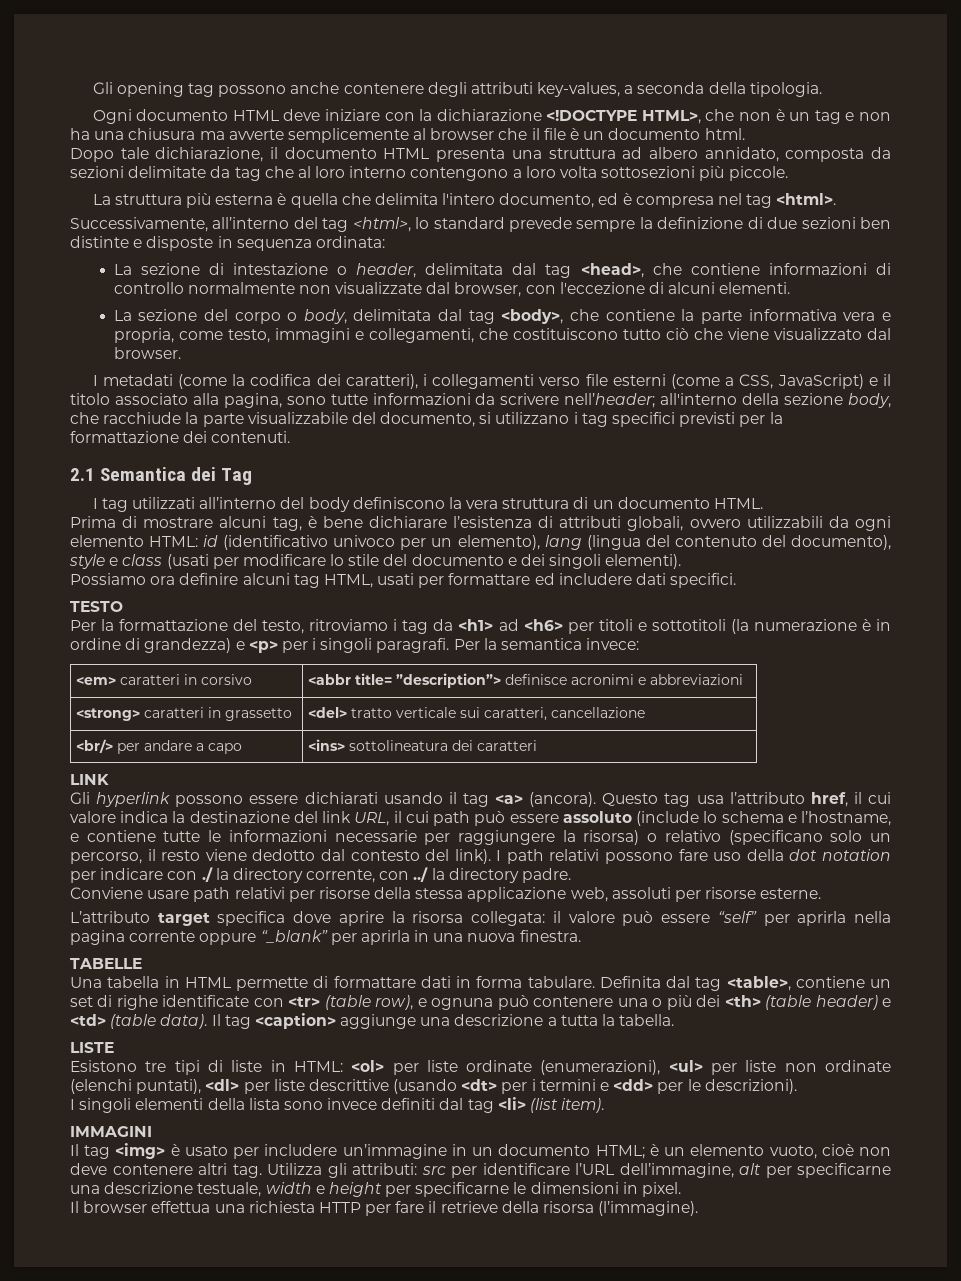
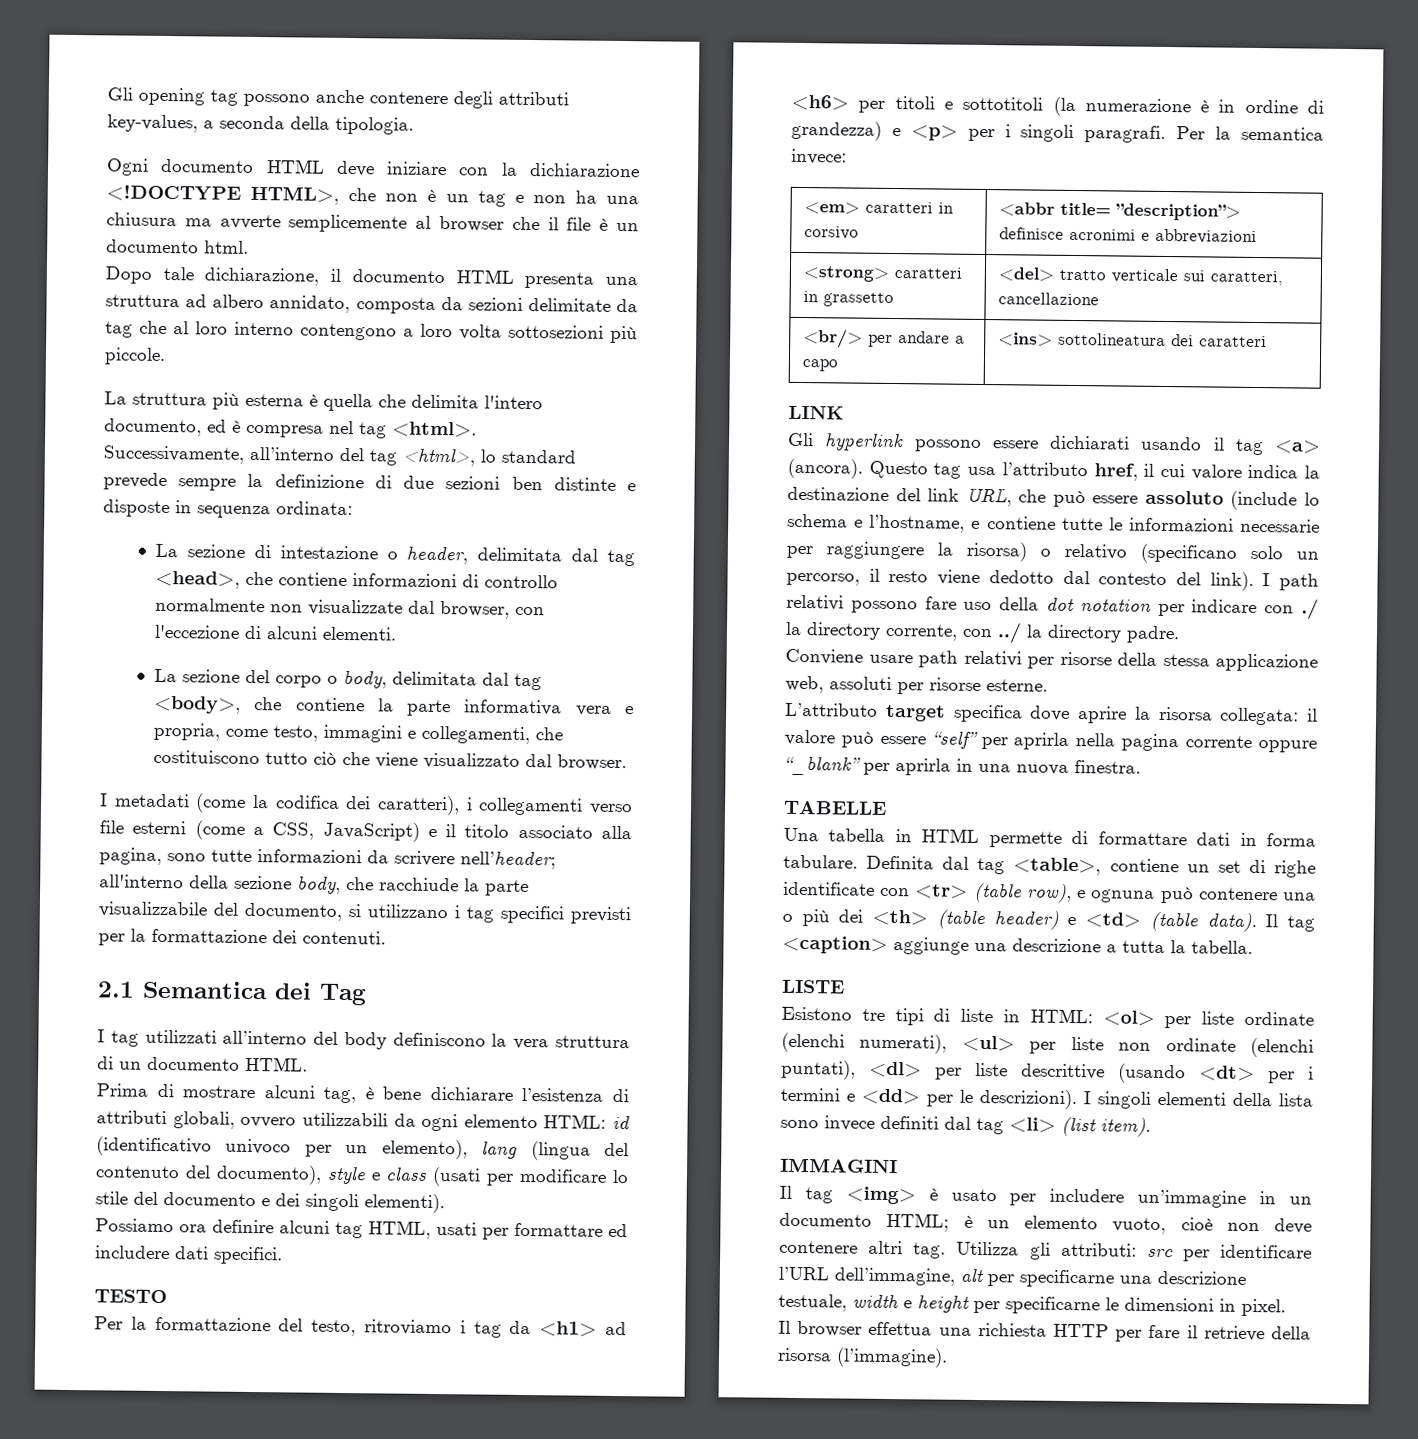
[393,811,471,826] il cui path -> [1018,489,1047,503] che
[540,1060,661,1075] (enumerazioni), -> [781,1032,948,1054] (elenchi numerati),
(797, 1086) // -> (1077, 1099) none

